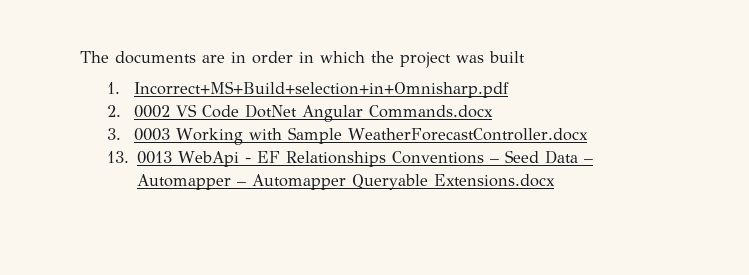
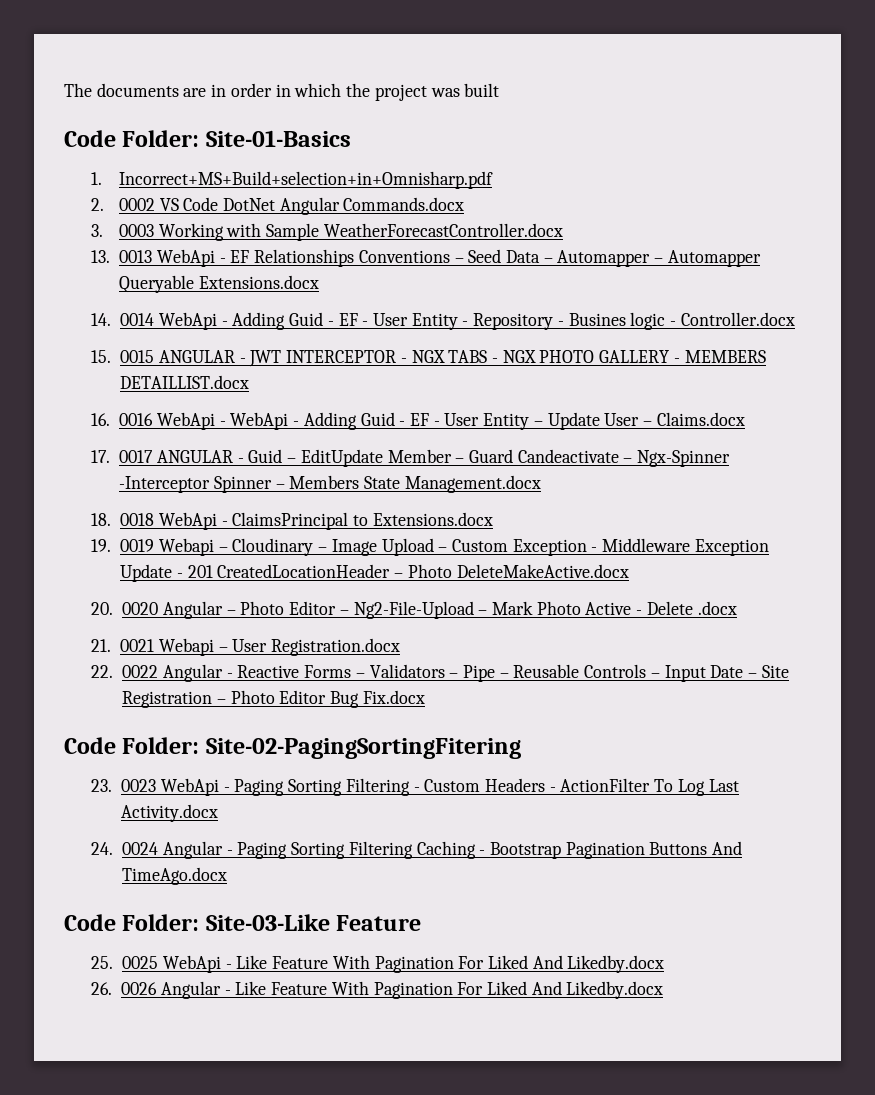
(525, 57) none -> [64,130,351,147] // Code Folder: Site-01-Basics
(556, 180) none -> [91,312,795,330] [91,350,766,367] [120,375,250,389] [91,412,745,430] [91,449,731,467] [119,475,541,493] [91,512,493,530] [91,538,769,556] [120,564,629,582] [91,601,737,619] [91,638,401,656] [91,664,789,682] [122,690,425,708] [64,737,521,759] [91,778,739,796] [121,804,219,822] [91,841,743,859] [122,867,228,885] [64,914,422,931] [91,955,665,973] [91,981,664,999] // 14. 0014 WebApi - Adding Guid - EF - User Entity - Repository - Busines logic - Controller.docx // 15. 0015 ANGULAR - JWT INTERCEPTOR - NGX TABS - NGX PHOTO GALLERY - MEMBERS DETAILLIST.docx // 16. 0016 WebApi - WebApi - Adding Guid - EF - User Entity – Update User – Claims.docx // 17. 0017 ANGULAR - Guid – EditUpdate Member – Guard Candeactivate – Ngx-Spinner -Interceptor Spinner – Members State Management.docx // 18. 0018 WebApi - ClaimsPrincipal to Extensions.docx // 19. 0019 Webapi – Cloudinary – Image Upload – Custom Exception - Middleware Exception Update - 201 CreatedLocationHeader – Photo DeleteMakeActive.docx // 20. 0020 Angular – Photo Editor – Ng2-File-Upload – Mark Photo Active - Delete .docx // 21. 0021 Webapi – User Registration.docx // 22. 0022 Angular - Reactive Forms – Validators – Pipe – Reusable Controls – Input Date – Site Registration – Photo Editor Bug Fix.docx // Code Folder: Site-02-PagingSortingFitering // 23. 0023 WebApi - Paging Sorting Filtering - Custom Headers - ActionFilter To Log Last Activity.docx // 24. 0024 Angular - Paging Sorting Filtering Caching - Bootstrap Pagination Buttons And TimeAgo.docx // Code Folder: Site-03-Like Feature // 25. 0025 WebApi - Like Feature With Pagination For Liked And Likedby.docx // 26. 0026 Angular - Like Feature With Pagination For Liked And Likedby.docx

